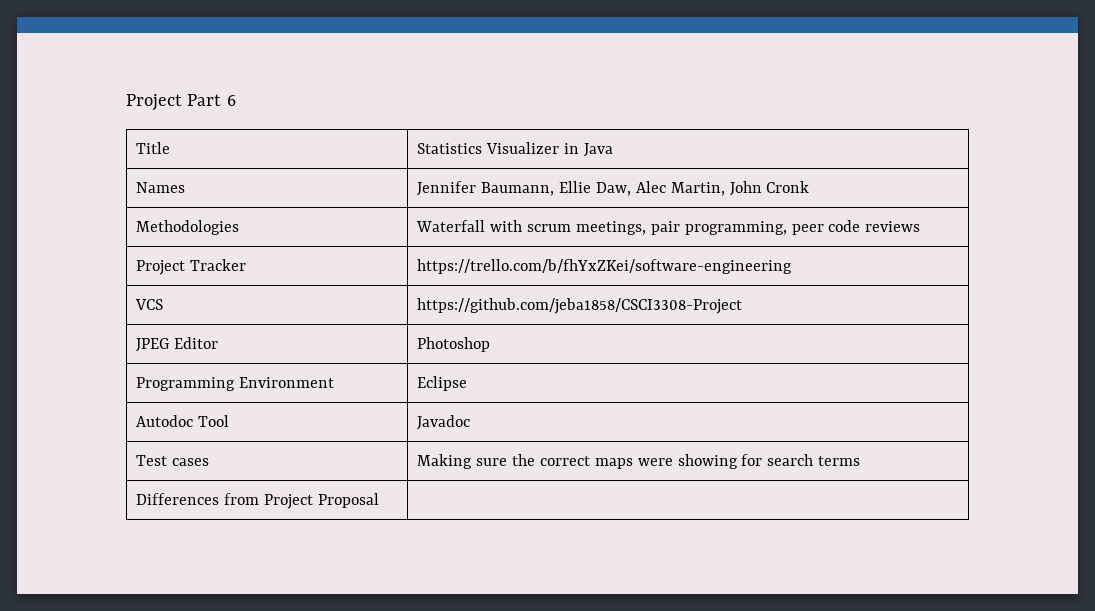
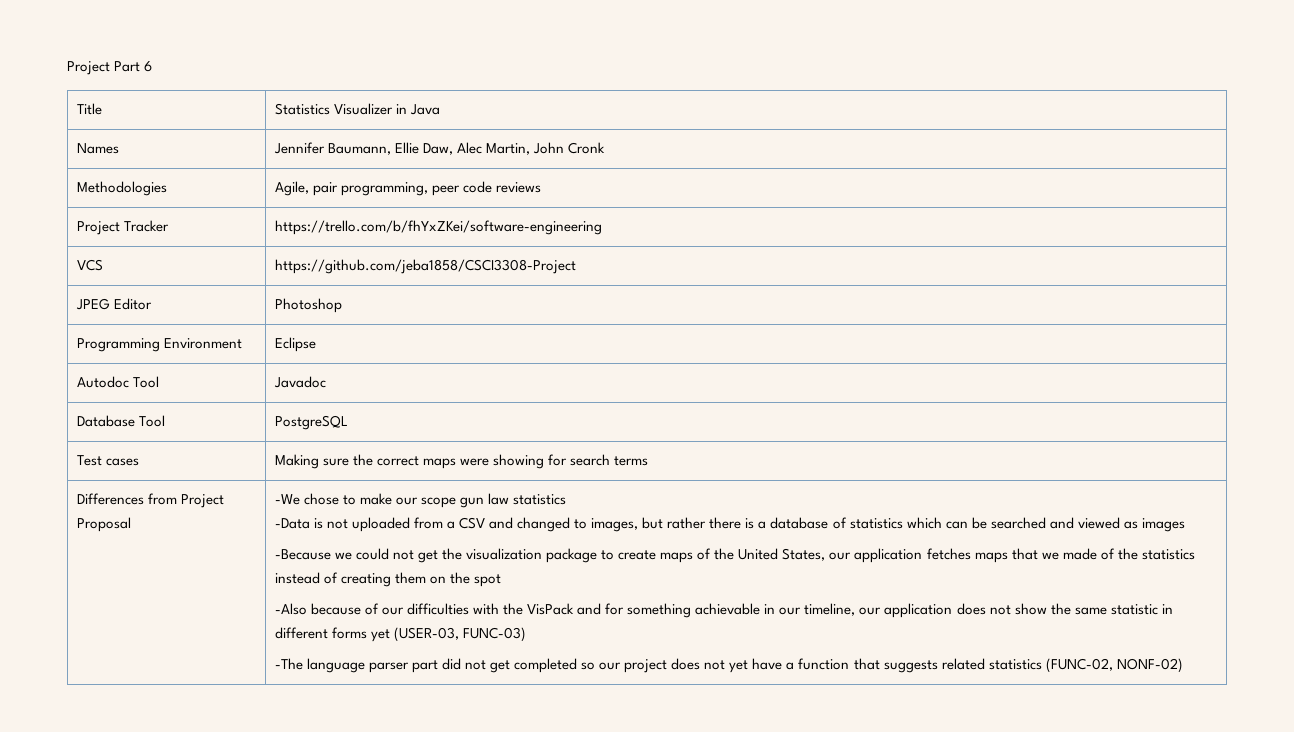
[416,220,647,235] Waterfall with scrum meetings, -> [274,181,309,196] Agile,
(471, 422) none -> [76,415,165,427] [274,415,348,430] // Database Tool | PostgreSQL
(380, 500) none -> [274,493,567,508] [274,517,1185,532] [274,548,1195,563] [274,572,501,587] [274,603,1173,618] [274,627,526,642] [274,658,1183,673] -We chose to make our scope gun law statistics // -Data is not uploaded from a CSV and changed to images, but rather there is a database of statistics which can be searched and viewed as images // -Because we could not get the visualization package to create maps of the United States, our application fetches maps that we made of the statistics instead of creating them on the spot // -Also because of our difficulties with the VisPack and for something achievable in our timeline, our application does not show the same statistic in different forms yet (USER-03, FUNC-03) // -The language parser part did not get completed so our project does not yet have a function that suggests related statistics (FUNC-02, NONF-02)

